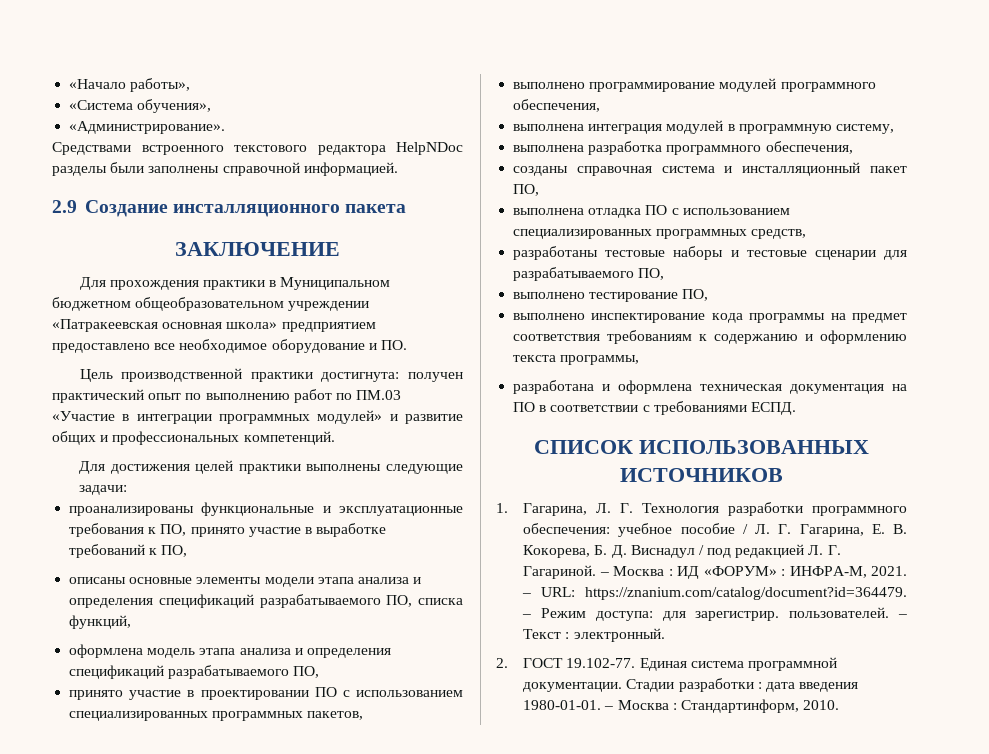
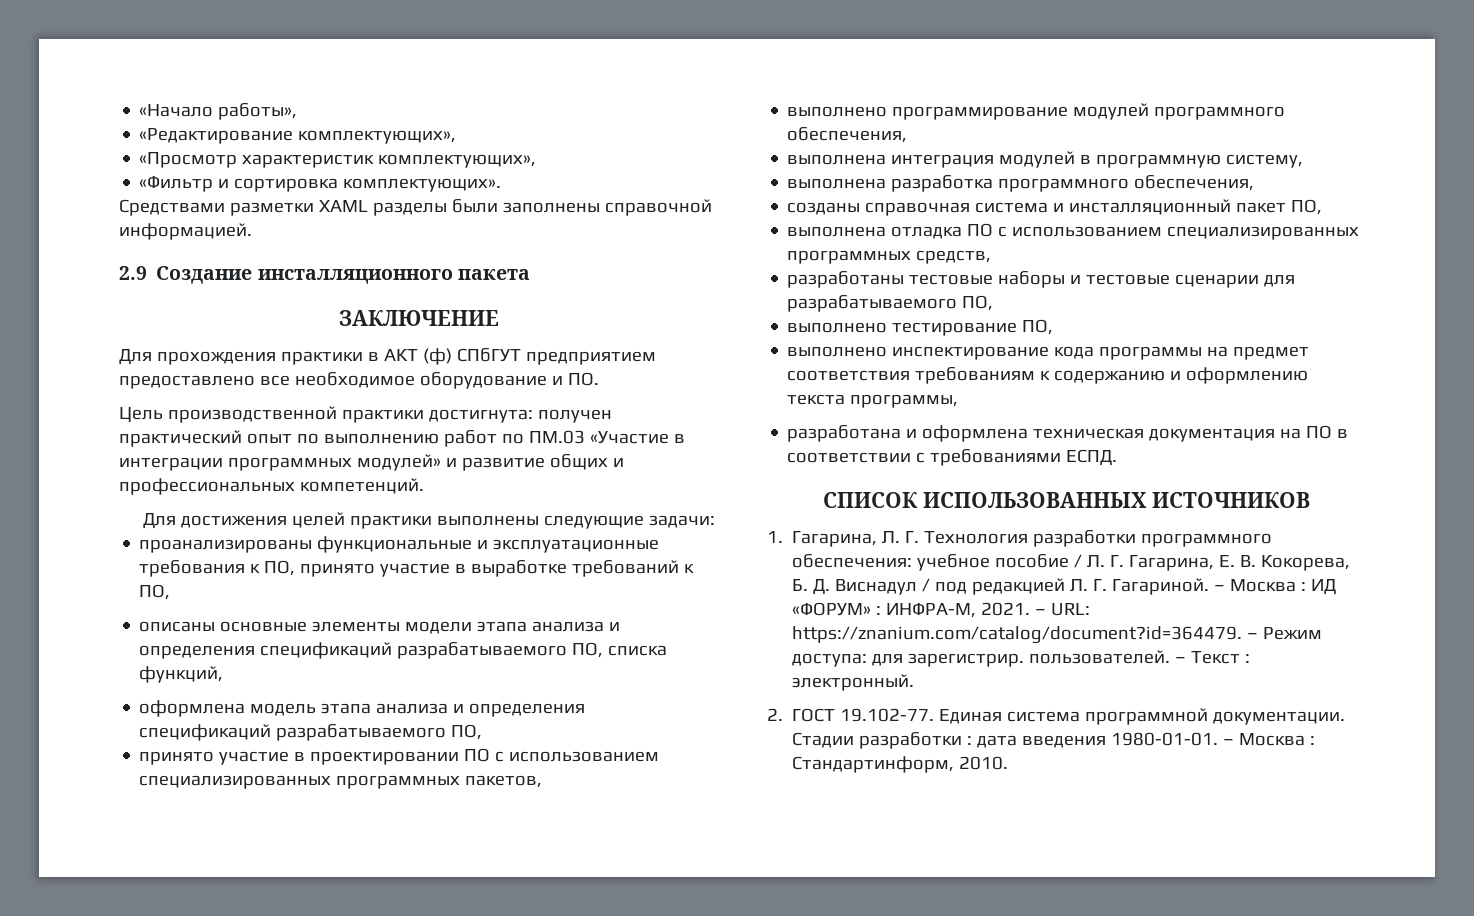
[69,99,212,113] [69,121,226,134] [52,142,463,155] «Система обучения», // «Администрирование». // Средствами встроенного текстового редактора HelpNDoc -> [139,128,457,144] [139,152,537,168] [139,176,502,192] [119,199,368,216] «Редактирование комплектующих», // «Просмотр характеристик комплектующих», // «Фильтр и сортировка комплектующих». // Средствами разметки XAML
[280,277,391,290] [52,297,370,311] [52,319,278,332] Муниципальном бюджетном общеобразовательном учреждении «Патракеевская основная школа» -> [383,348,521,365] АКТ (ф) СПбГУТ

